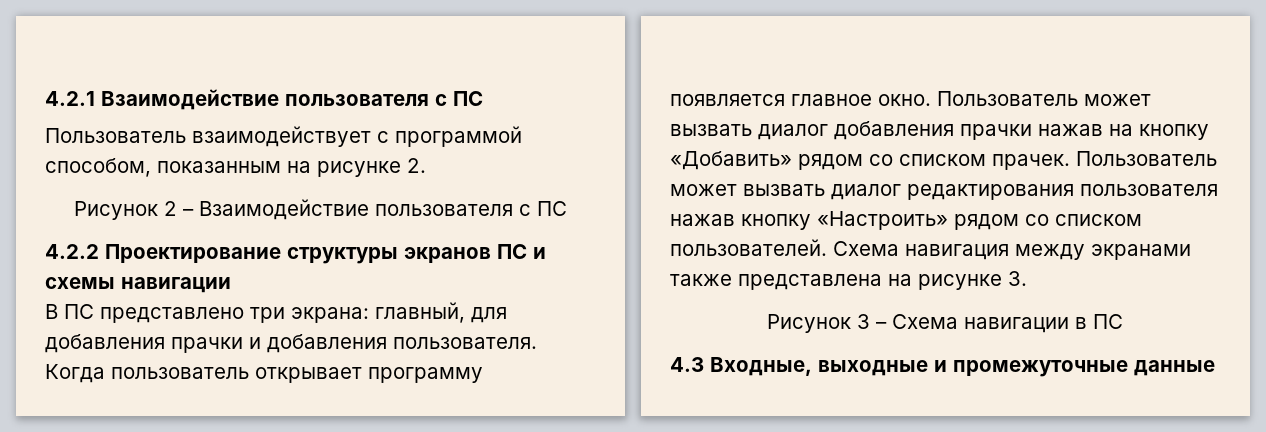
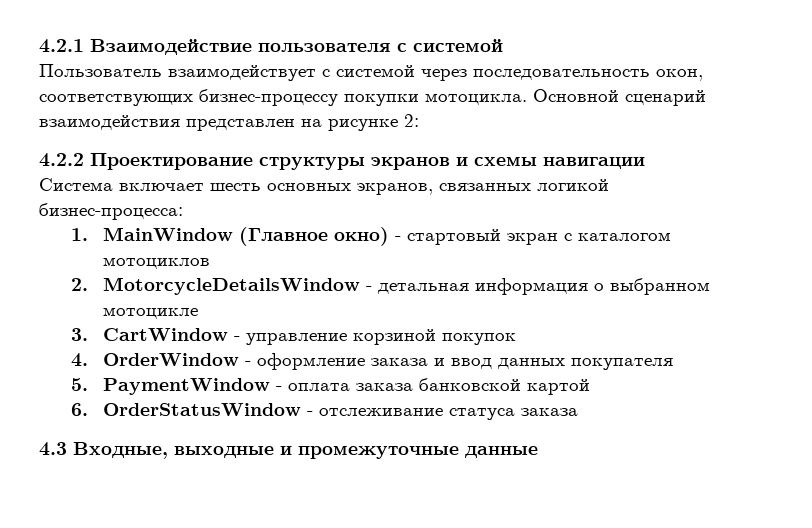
[453,91,483,106] ПС -> [413,39,503,52] системой
[395,126,522,147] [45,158,426,177] [73,199,567,220] программой способом, показанным на рисунке 2. // Рисунок 2 – Взаимодействие пользователя с ПС -> [336,65,703,81] [39,89,706,106] [39,114,419,131] системой через последовательность окон, соответствующих бизнес-процессу покупки мотоцикла. Основной сценарий взаимодействия представлен на рисунке 2:
[497,244,527,259] ПС -> (450, 163) none
[45,302,507,323] [45,334,537,353] [45,364,483,383] [670,91,1151,106] [670,121,1209,140] [670,151,1217,170] [670,184,1218,200] [670,211,1142,230] [670,239,1191,260] [670,271,1027,290] [767,314,1123,333] В ПС представлено три экрана: главный, для добавления прачки и добавления пользователя. Когда пользователь открывает программу появляется главное окно. Пользователь может вызвать диалог добавления прачки нажав на кнопку «Добавить» рядом со списком прачек. Пользователь может вызвать диалог редактирования пользователя нажав кнопку «Настроить» рядом со списком пользователей. Схема навигация между экранами также представлена на рисунке 3. // Рисунок 3 – Схема навигации в ПС -> [39,178,609,195] [39,203,183,220] [70,227,671,246] [102,257,210,269] [70,277,710,295] [102,307,198,319] [70,328,516,345] [70,353,673,370] [70,378,590,395] [70,403,578,420] Система включает шесть основных экранов, связанных логикой бизнес-процесса: // 1. MainWindow (Главное окно) - стартовый экран с каталогом мотоциклов // 2. MotorcycleDetailsWindow - детальная информация о выбранном мотоцикле // 3. CartWindow - управление корзиной покупок // 4. OrderWindow - оформление заказа и ввод данных покупателя // 5. PaymentWindow - оплата заказа банковской картой // 6. OrderStatusWindow - отслеживание статуса заказа

